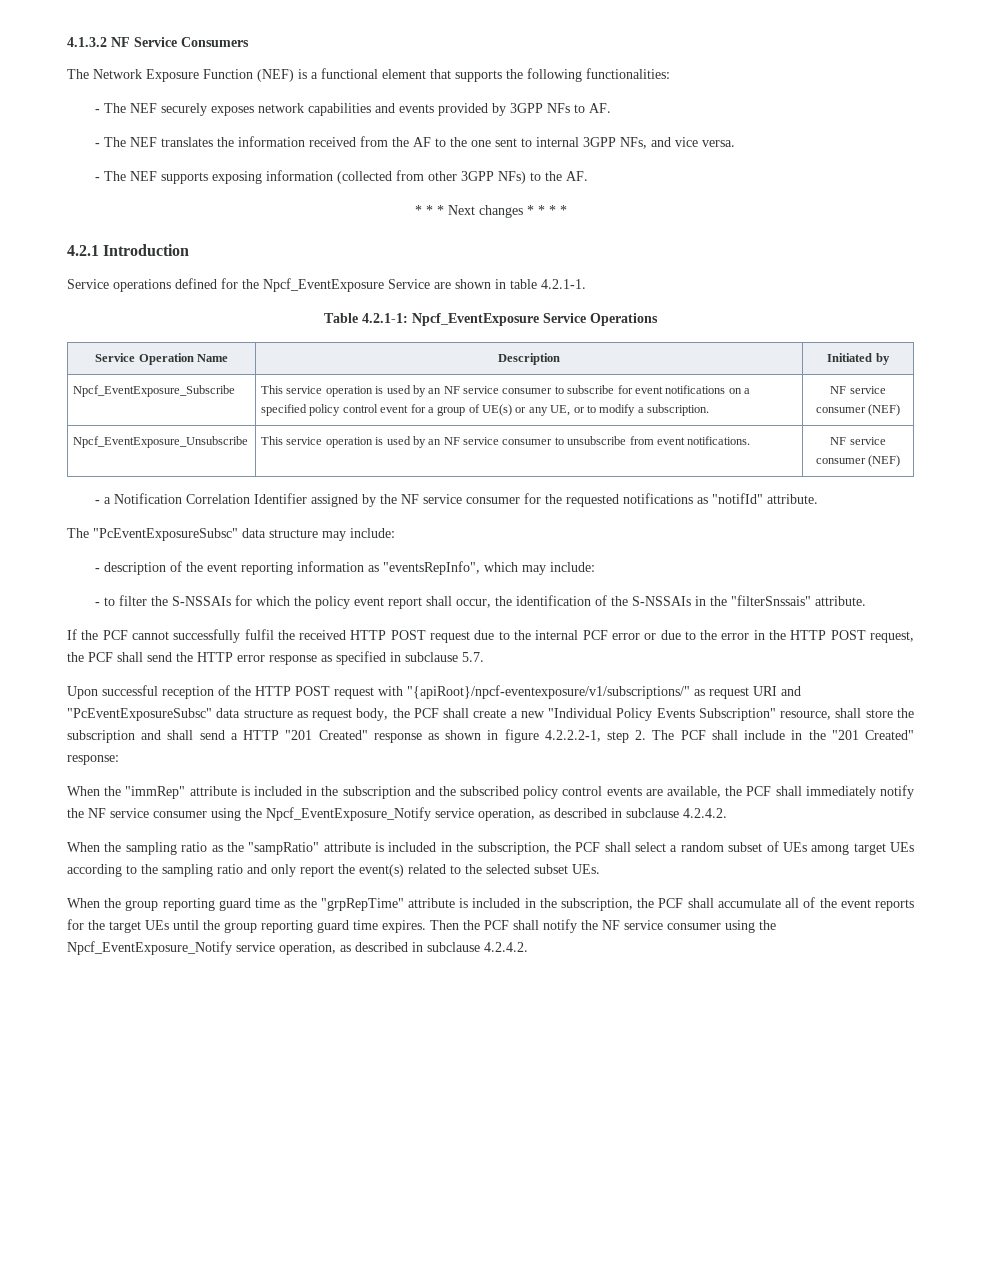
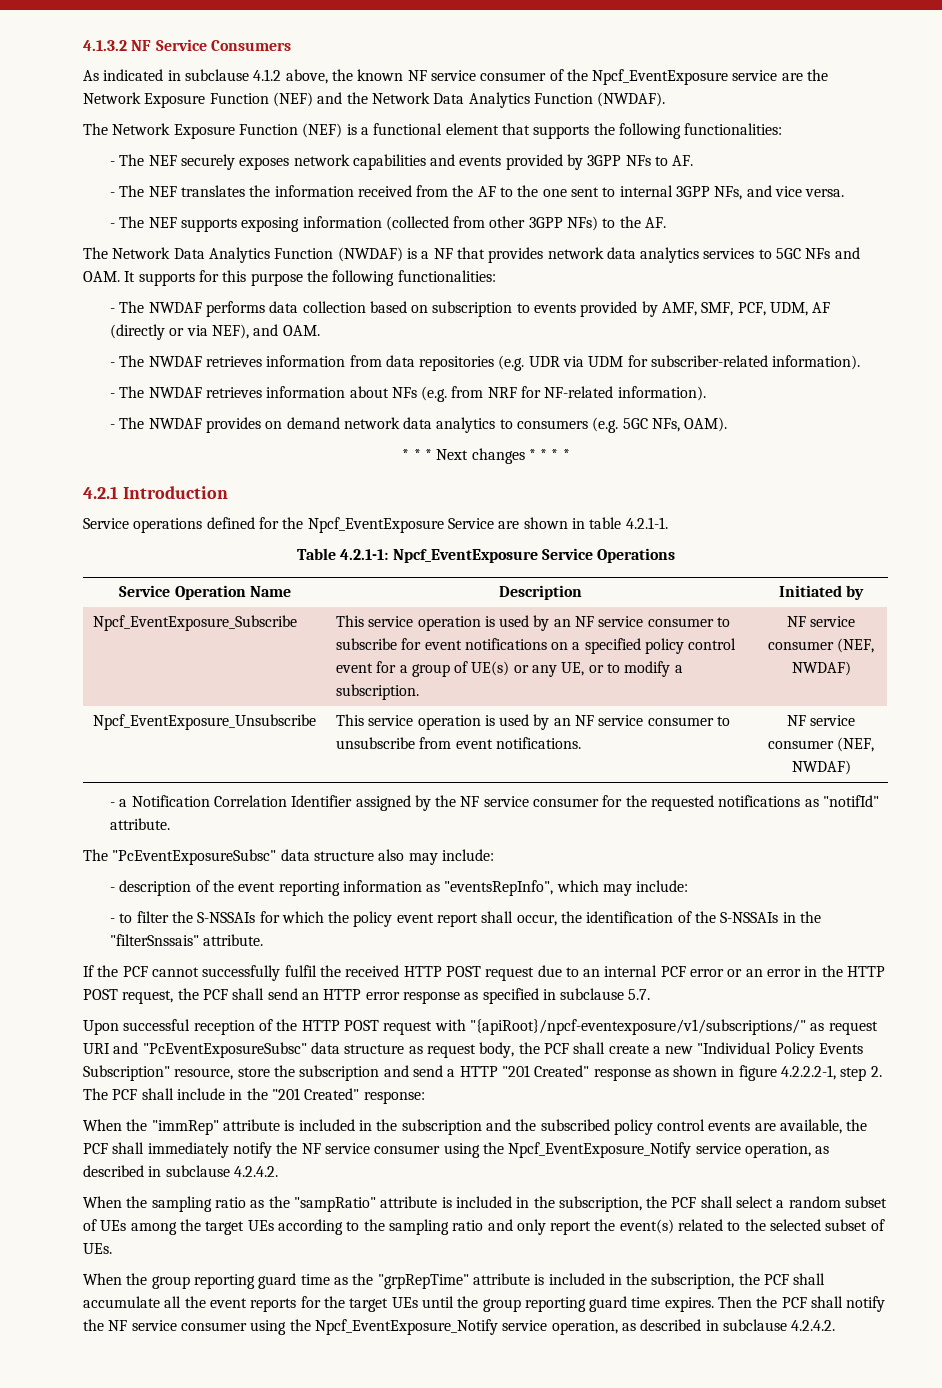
(249, 42) none -> [83,69,829,85] [83,92,666,108] // As indicated in subclause 4.1.2 above, the known NF service consumer of the Npcf_EventExposure service are the Network Exposure Function (NEF) and the Network Data Analytics Function (NWDAF).
(588, 176) none -> [83,247,860,263] [83,270,496,286] [109,301,831,317] [109,324,320,340] [109,355,861,371] [109,386,706,402] [109,417,728,433] // The Network Data Analytics Function (NWDAF) is a NF that provides network data analytics services to 5GC NFs and OAM. It supports for this purpose the following functionalities: // - The NWDAF performs data collection based on subscription to events provided by AMF, SMF, PCF, UDM, AF (directly or via NEF), and OAM. // - The NWDAF retrieves information from data repositories (e.g. UDR via UDM for subscriber-related information). // - The NWDAF retrieves information about NFs (e.g. from NRF for NF-related information). // - The NWDAF provides on demand network data analytics to consumers (e.g. 5GC NFs, OAM).
[868,404,901,416] (NEF) -> [837,638,875,653] [791,661,851,676] (NEF, NWDAF)
[868,455,901,467] (NEF) -> [837,737,875,752] [791,760,851,775] (NEF, NWDAF)
(318, 533) none -> [378,849,405,861] also
[514,630,532,640] the -> [583,969,601,977] an
[660,630,718,640] due to the -> [745,969,763,977] an
[176,652,193,662] the -> [301,992,319,1000] an
[835,708,862,718] shall -> (234, 1074) none
[167,730,194,740] shall -> (409, 1071) none
(850, 849) none -> [179,1219,201,1231] the
(568, 869) none -> [870,1219,885,1231] of
[803,897,816,908] of -> (182, 1302) none

